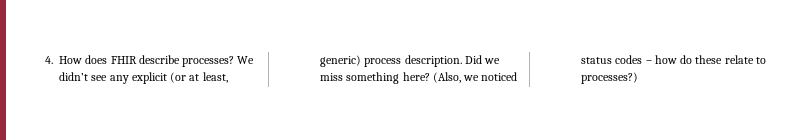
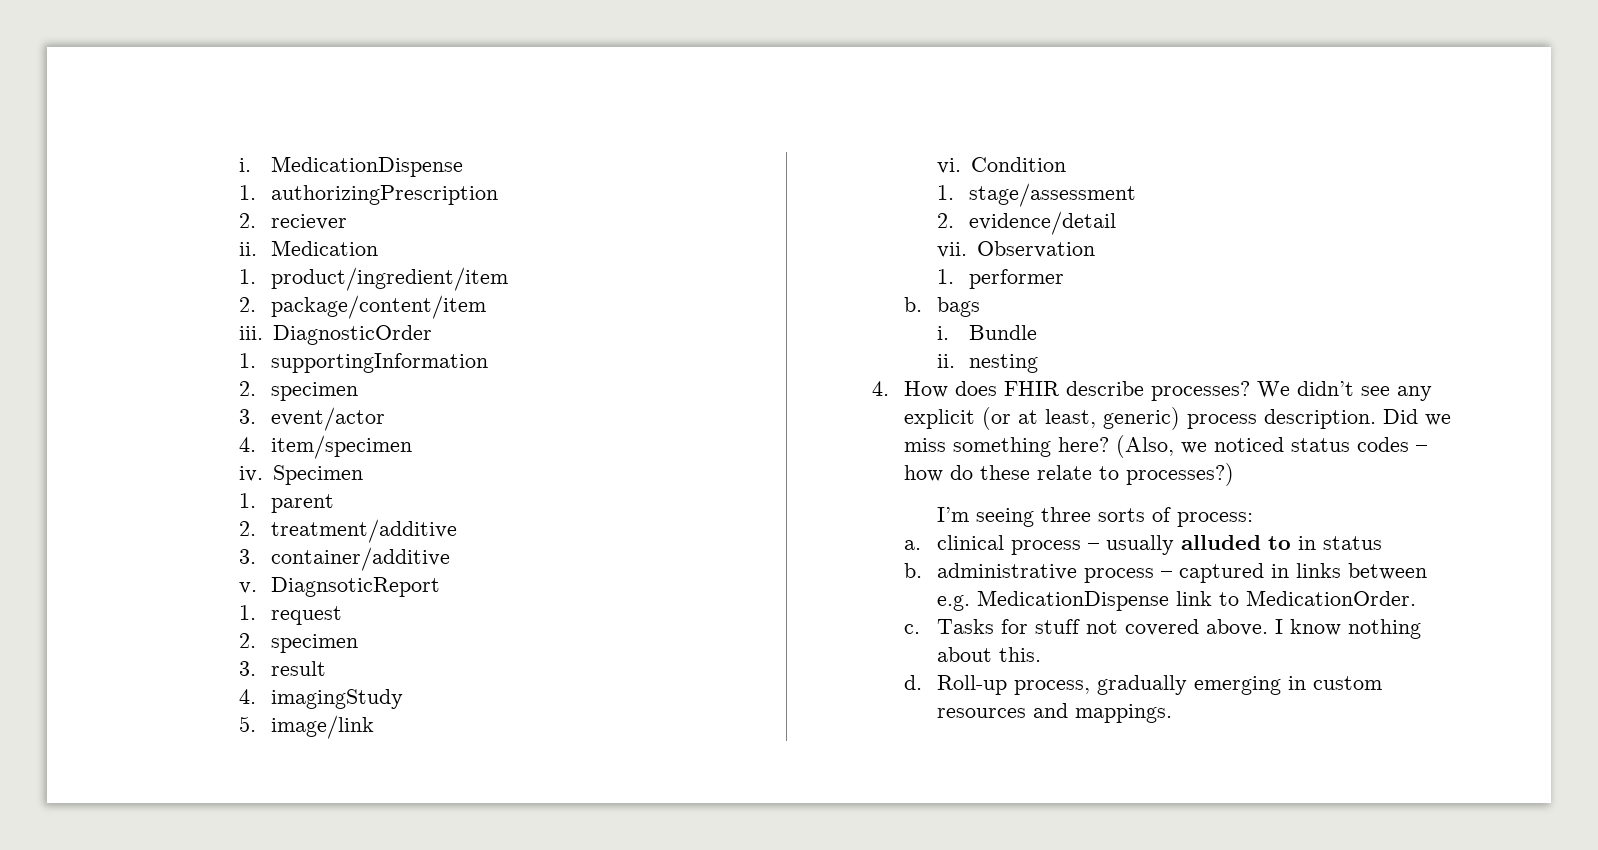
(44, 60) none -> [238,156,464,177] [238,185,499,205] [238,213,348,230] [238,240,379,256] [238,267,509,291] [238,295,487,319] [238,325,433,345] [238,353,489,373] [238,381,359,401] [238,407,386,431] [238,435,413,459] [238,465,364,485] [238,493,335,513] [238,519,458,543] [238,547,451,571] [238,577,441,597] [238,605,343,625] [238,633,359,653] [238,661,327,676] [238,689,404,709] [238,715,375,739] [936,157,1067,174] [936,183,1137,207] [936,211,1117,235] [936,241,1096,258] [936,269,1065,289] [904,297,980,317] [936,325,1038,340] [936,354,1039,373] i. MedicationDispense // 1. authorizingPrescription // 2. reciever // ii. Medication // 1. product/ingredient/item // 2. package/content/item // iii. DiagnosticOrder // 1. supportingInformation // 2. specimen // 3. event/actor // 4. item/specimen // iv. Specimen // 1. parent // 2. treatment/additive // 3. container/additive // v. DiagnsoticReport // 1. request // 2. specimen // 3. result // 4. imagingStudy // 5. image/link // vi. Condition // 1. stage/assessment // 2. evidence/detail // vii. Observation // 1. performer // b. bags // i. Bundle // ii. nesting //
(639, 78) none -> [936,507,1253,527] [904,535,1382,555] [904,563,1427,583] [936,590,1416,611] [904,619,1421,639] [936,647,1041,662] [904,675,1382,695] [936,703,1172,723] // I’m seeing three sorts of process: // a. clinical process – usually alluded to in status // b. administrative process – captured in links between e.g. MedicationDispense link to MedicationOrder. // c. Tasks for stuff not covered above. I know nothing about this. // d. Roll-up process, gradually emerging in custom resources and mappings.

